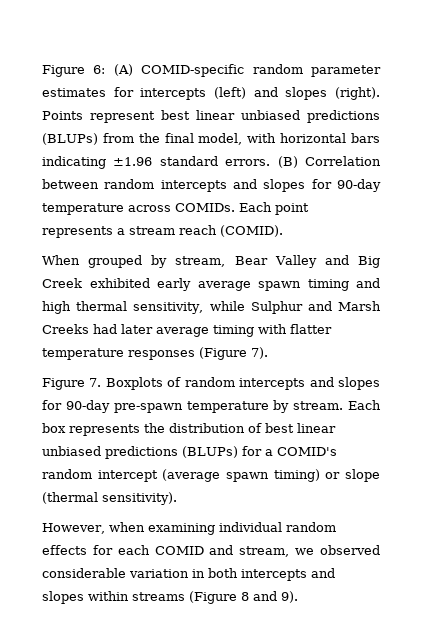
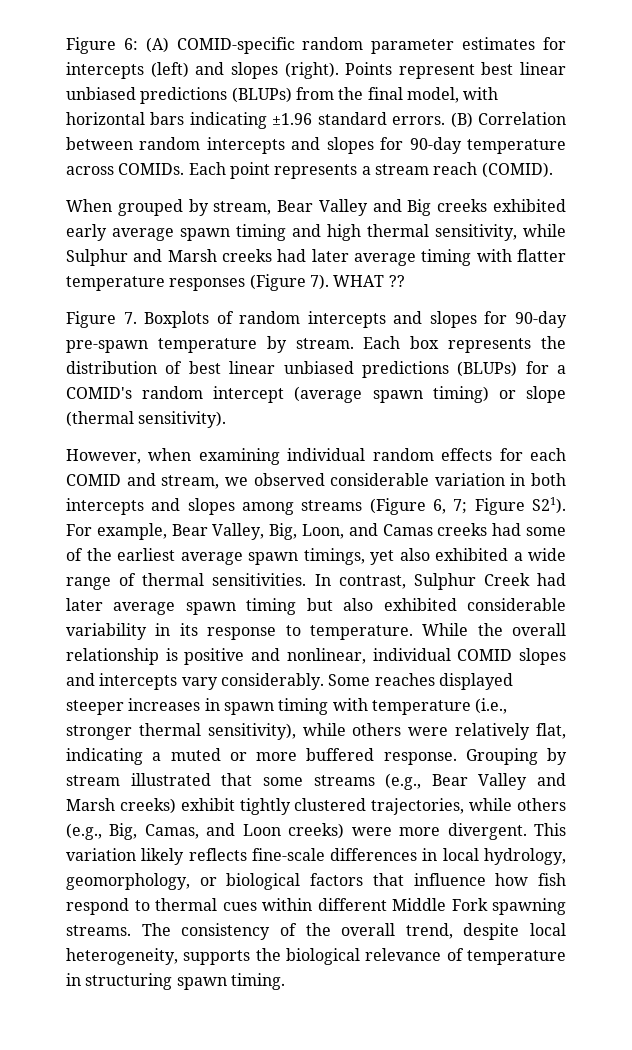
[42,278,82,288] Creek -> [437,199,488,212] creeks
[42,324,89,334] Creeks -> [222,249,272,262] creeks
(268, 353) none -> [333,275,405,287] WHAT ??
[88,591,129,601] within -> [242,502,294,515] among
[241,591,298,603] 8 and 9). -> [433,497,566,515] [66,523,566,540] [66,548,566,565] [66,573,566,590] [66,598,566,615] [66,623,566,640] [66,648,566,665] [66,673,513,690] [66,698,508,715] [66,723,566,740] [66,748,567,765] [66,773,566,790] [66,798,566,815] [66,823,567,840] [66,848,566,865] [66,873,566,890] [66,898,566,915] [66,923,566,940] [66,948,566,965] [66,973,285,990] 6, 7; Figure S21). For example, Bear Valley, Big, Loon, and Camas creeks had some of the earliest average spawn timings, yet also exhibited a wide range of thermal sensitivities. In contrast, Sulphur Creek had later average spawn timing but also exhibited considerable variability in its response to temperature. While the overall relationship is positive and nonlinear, individual COMID slopes and intercepts vary considerably. Some reaches displayed steeper increases in spawn timing with temperature (i.e., stronger thermal sensitivity), while others were relatively flat, indicating a muted or more buffered response. Grouping by stream illustrated that some streams (e.g., Bear Valley and Marsh creeks) exhibit tightly clustered trajectories, while others (e.g., Big, Camas, and Loon creeks) were more divergent. This variation likely reflects fine-scale differences in local hydrology, geomorphology, or biological factors that influence how fish respond to thermal cues within different Middle Fork spawning streams. The consistency of the overall trend, despite local heterogeneity, supports the biological relevance of temperature in structuring spawn timing.

